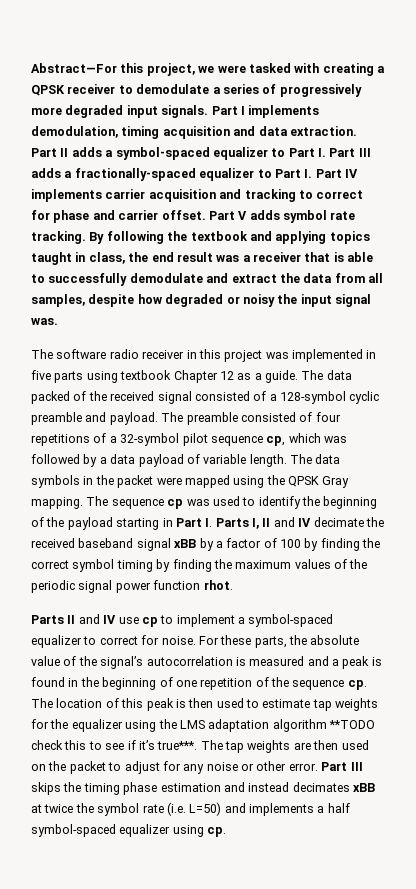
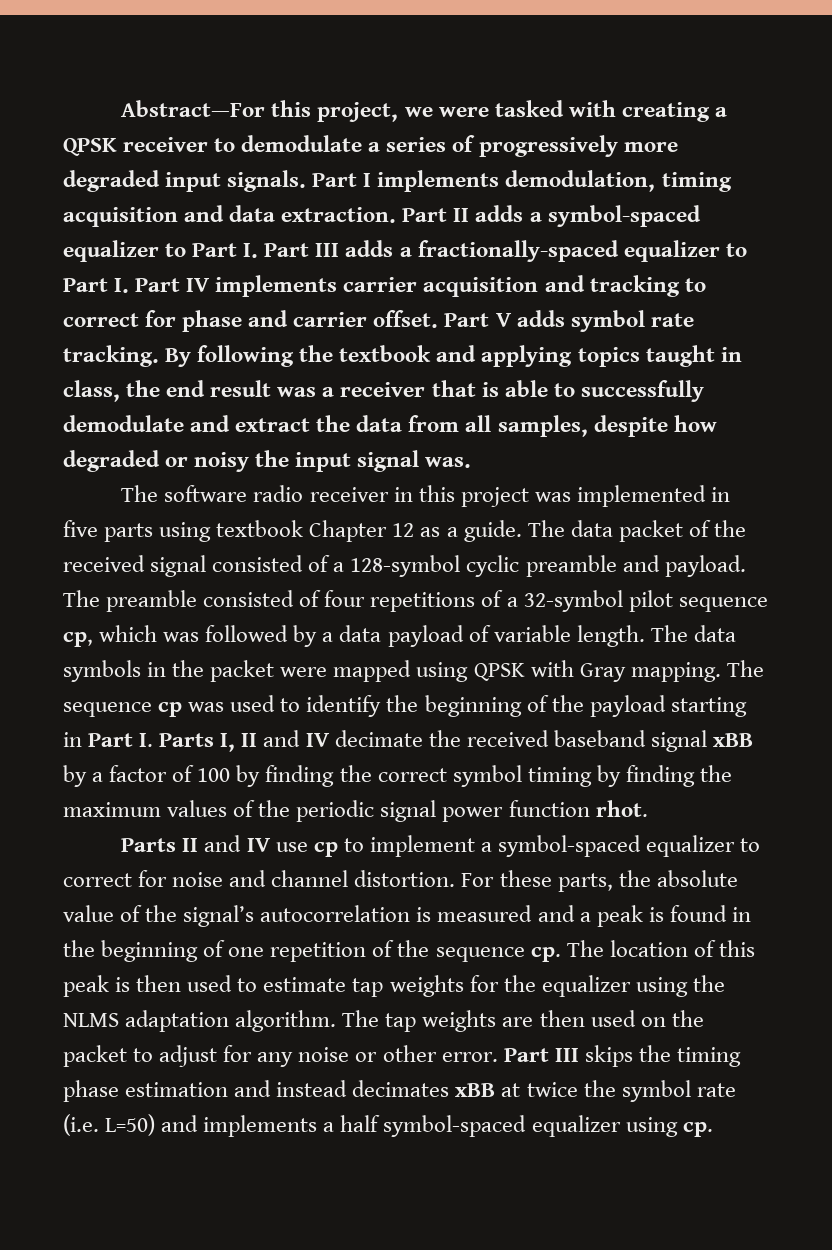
[31,391,70,404] packed -> [618,520,683,542] packet
[266,475,319,487] the QPSK -> [473,660,574,681] QPSK with
[161,636,196,645] noise. -> [172,870,456,887] noise and channel distortion.
[179,719,375,732] [31,740,198,750] LMS adaptation algorithm **TODO check this to see if it’s true***. -> [63,1010,337,1032] NLMS adaptation algorithm.

